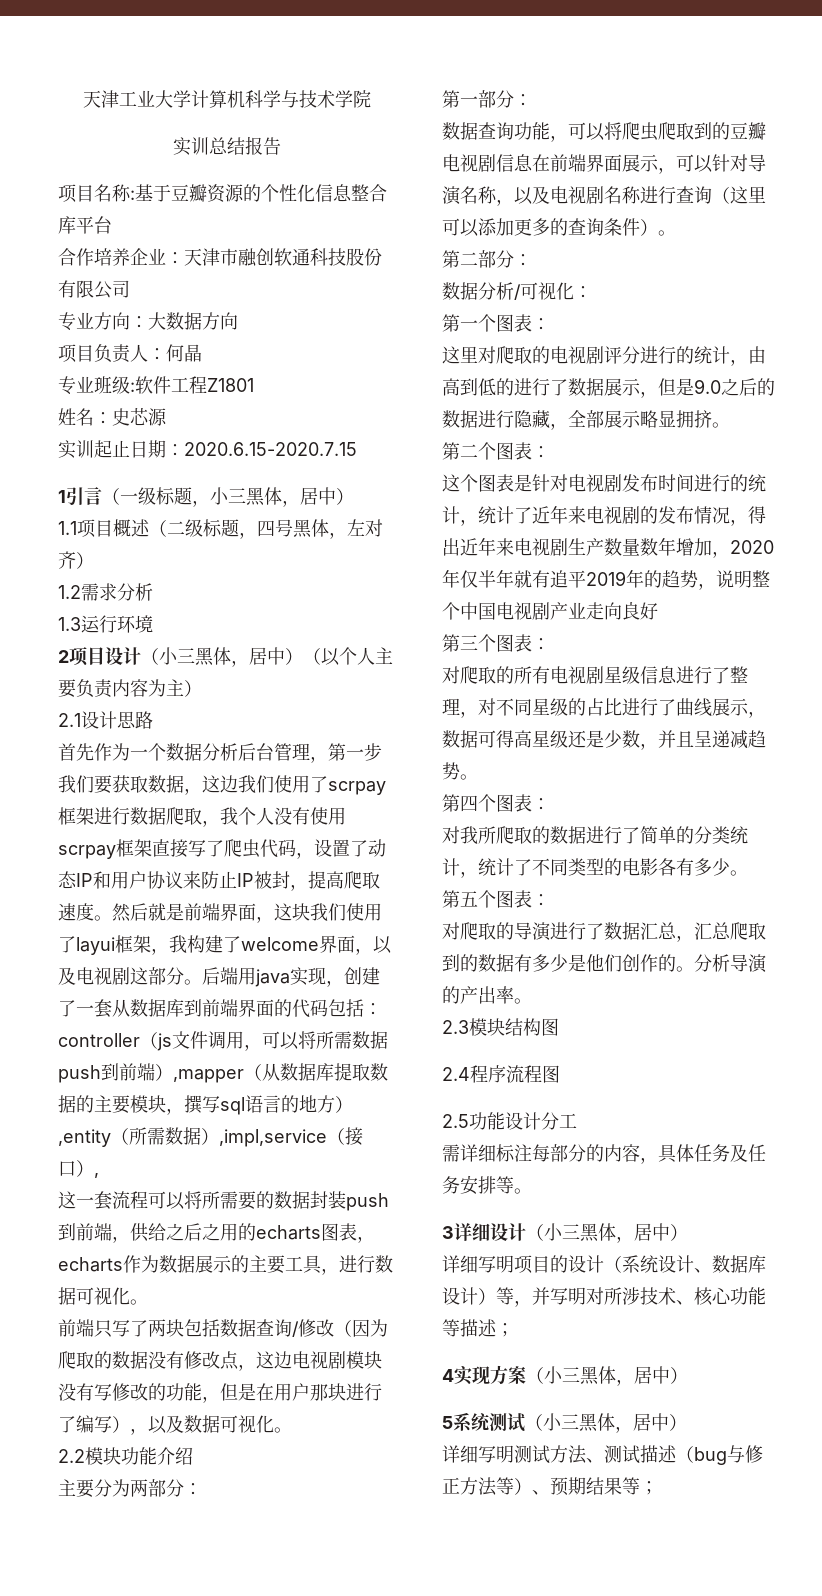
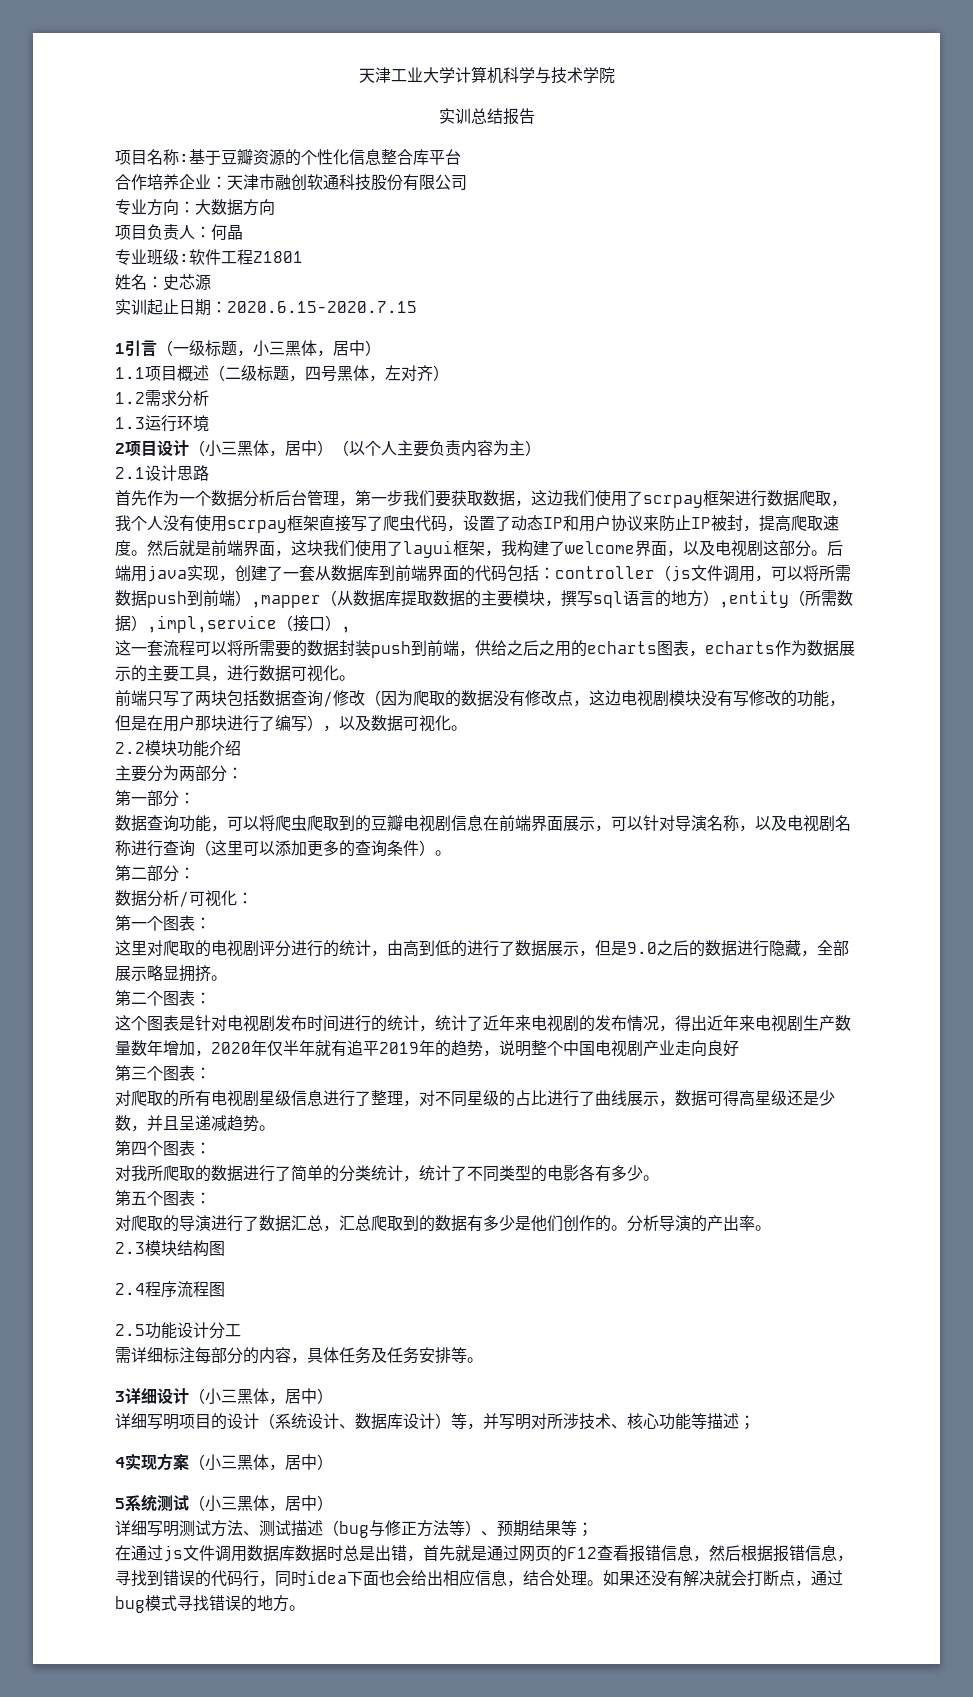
(658, 1488) none -> [115,1545,853,1562] [115,1569,843,1587] [115,1595,305,1613] // 在通过js文件调用数据库数据时总是出错，首先就是通过网页的F12查看报错信息，然后根据报错信息，寻找到错误的代码行，同时idea下面也会给出相应信息，结合处理。如果还没有解决就会打断点，通过bug模式寻找错误的地方。

